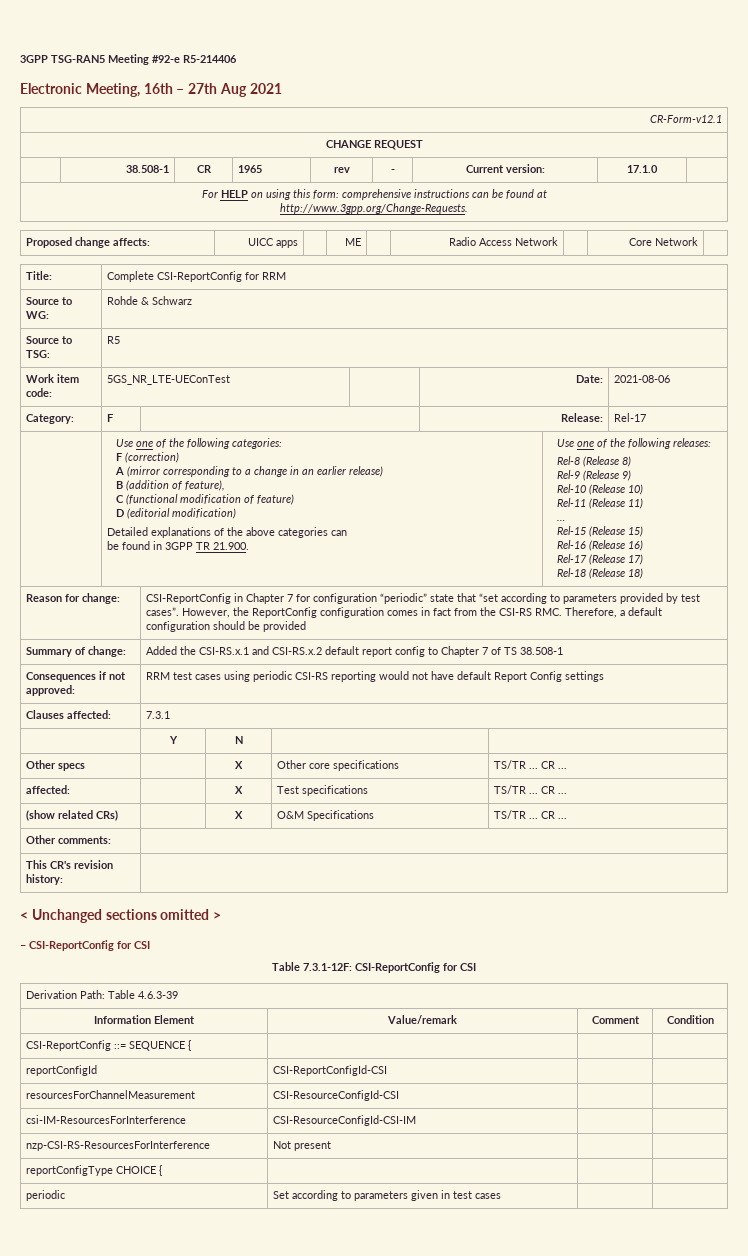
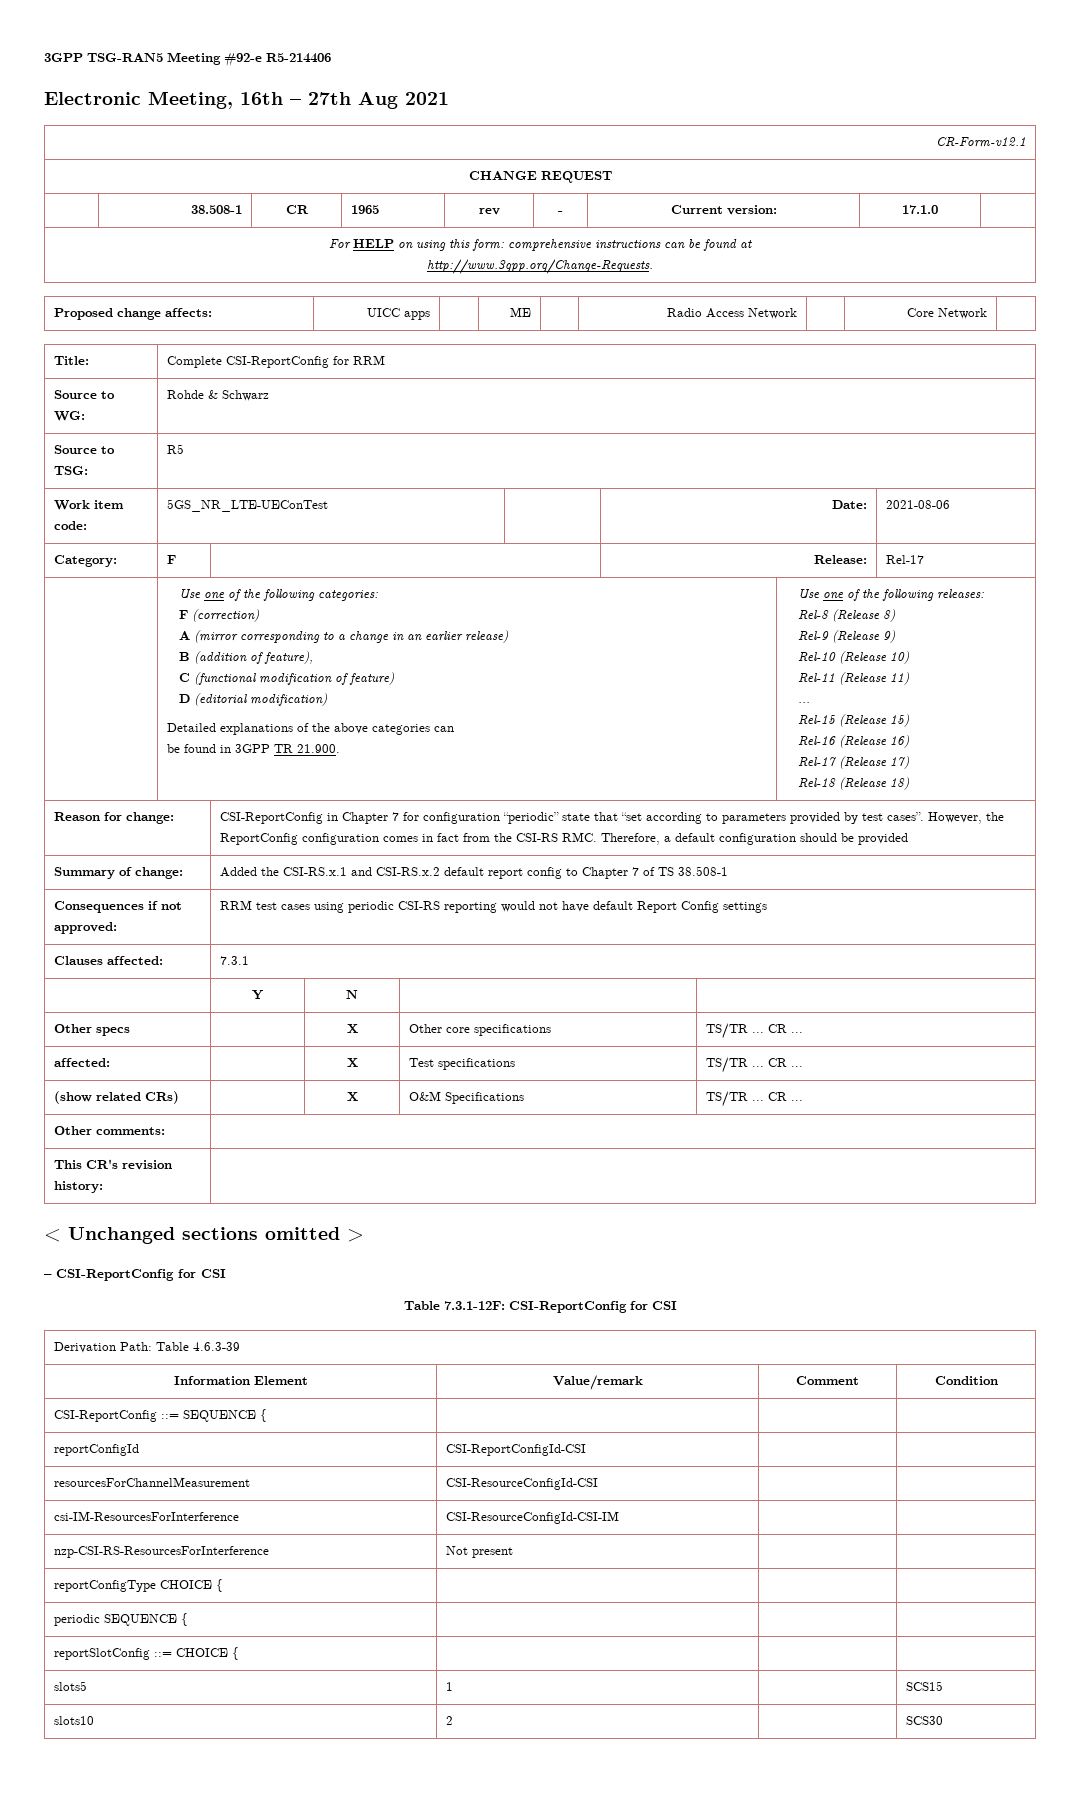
[272,1190,501,1201] | Set according to parameters given in test cases | | -> [103,1613,188,1626] [53,1647,239,1660] [53,1681,87,1691] [445,1682,453,1691] [905,1681,943,1691] [53,1716,94,1725] [445,1716,453,1725] [905,1716,943,1725] SEQUENCE { | | | // reportSlotConfig ::= CHOICE { | | | // slots5 | 1 | | SCS15 // slots10 | 2 | | SCS30

